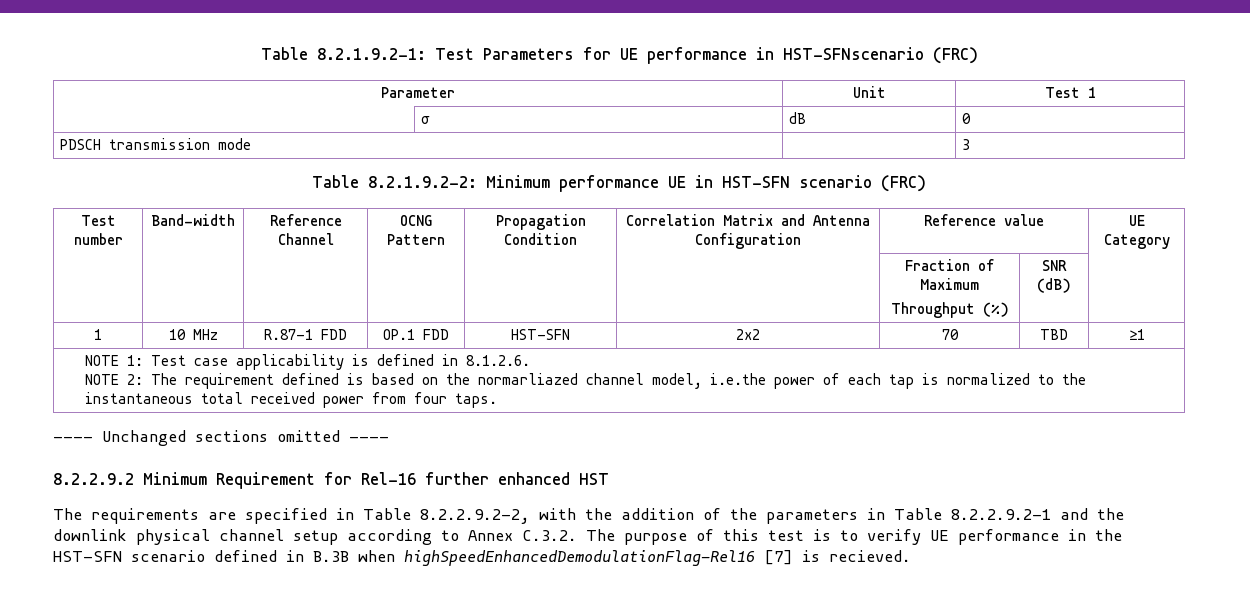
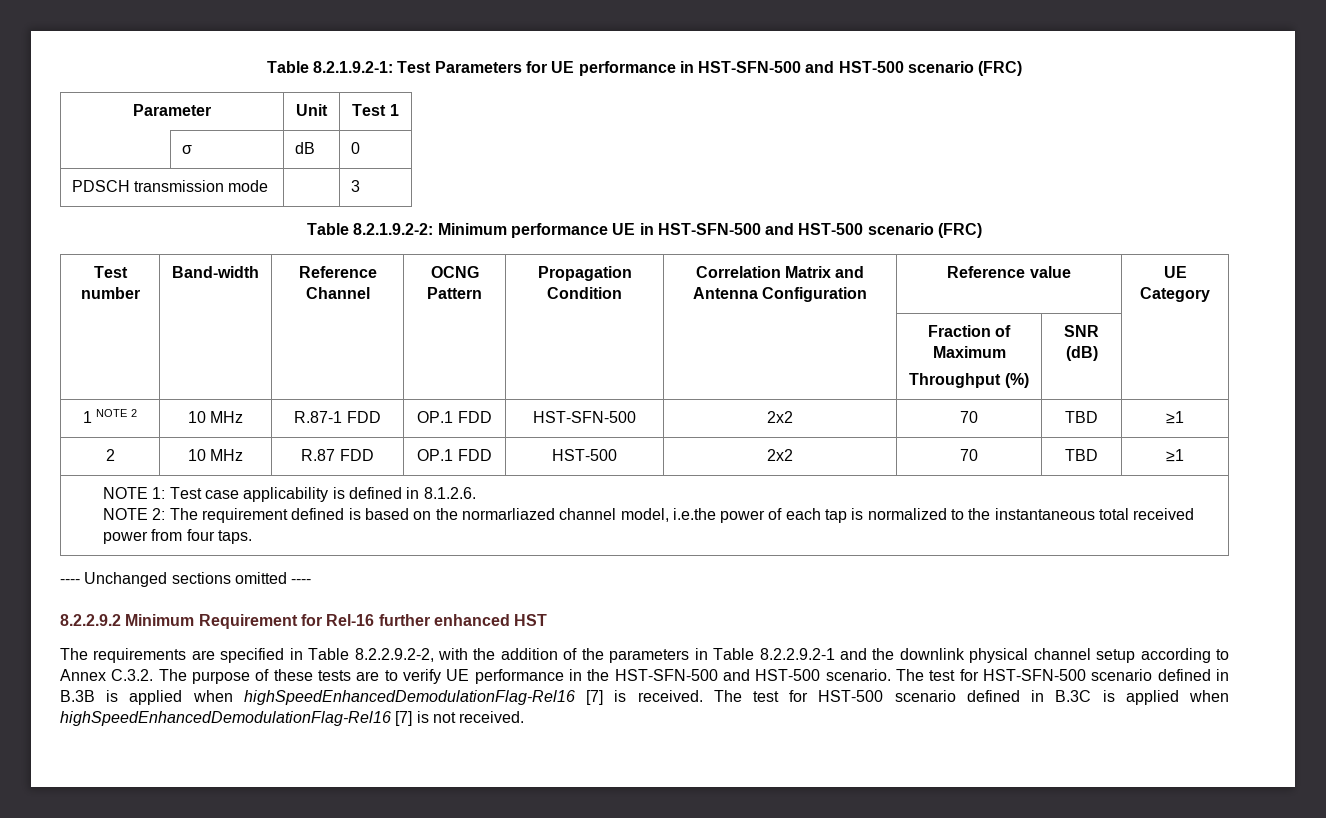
[782,47,924,60] HST-SFNscenario -> [698,61,975,73] HST-SFN-500 and HST-500 scenario
[722,176,790,188] HST-SFN -> [657,223,864,235] HST-SFN-500 and HST-500
(102, 334) none -> [96,409,138,417] NOTE 2
[511,329,570,340] HST-SFN -> [533,411,636,423] [766,411,793,423] [960,411,978,423] [1065,411,1098,423] [1166,411,1184,424] [105,449,115,461] [187,449,244,461] [301,449,374,461] [417,449,492,461] [552,449,617,461] HST-SFN-500 | 2x2 | 70 | TBD | ≥1 // 2 | 10 MHz | R.87 FDD | OP.1 FDD | HST-500
[723,529,831,541] this test is -> [273,669,380,681] these tests are
[53,551,122,562] HST-SFN -> [614,669,1087,681] HST-SFN-500 and HST-500 scenario. The test for HST-SFN-500
[358,550,911,566] when highSpeedEnhancedDemodulationFlag-Rel16 [7] is recieved. -> [106,690,1229,705] [60,711,525,726] is applied when highSpeedEnhancedDemodulationFlag-Rel16 [7] is received. The test for HST-500 scenario defined in B.3C is applied when highSpeedEnhancedDemodulationFlag-Rel16 [7] is not received.

